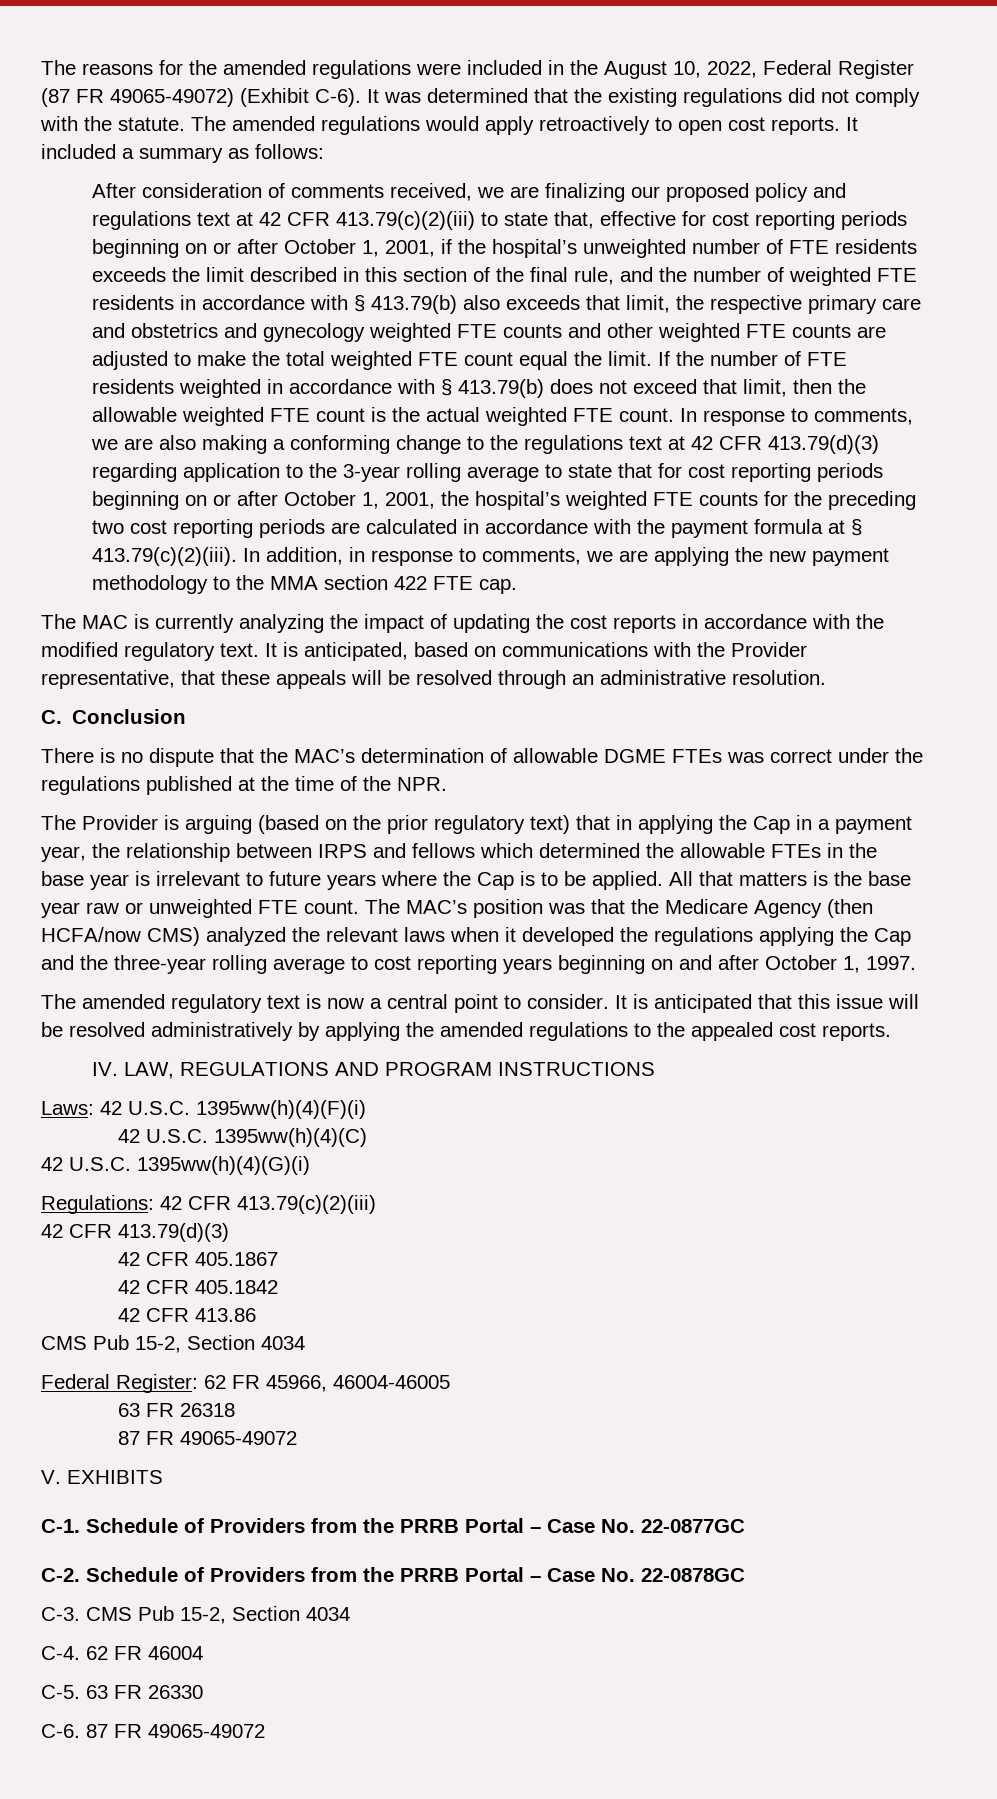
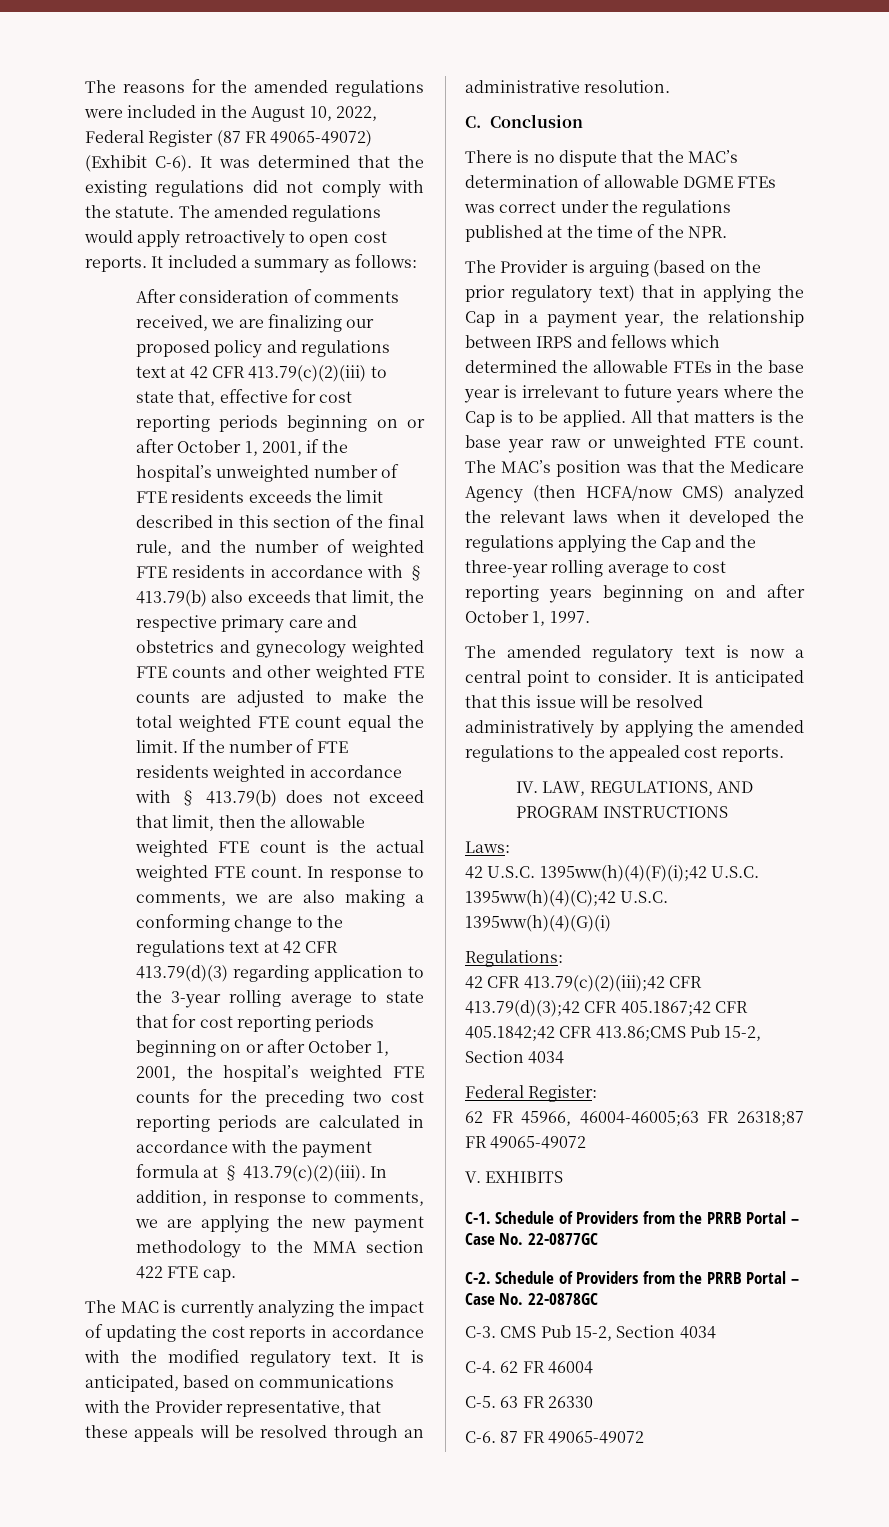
[180,1062,330,1076] REGULATIONS -> [589,781,713,796] REGULATIONS,
[100,1100,366,1119] [117,1128,367,1147] [41,1157,63,1171] 42 U.S.C. 1395ww(h)(4)(F)(i) // 42 U.S.C. 1395ww(h)(4)(C) // 42 -> [465,865,759,882] [465,890,616,907] // 42 U.S.C. 1395ww(h)(4)(F)(i);42 U.S.C. 1395ww(h)(4)(C);42
[160,1195,376,1214] [41,1223,229,1242] [117,1252,278,1266] [117,1280,278,1294] [117,1308,256,1322] [41,1336,87,1350] 42 CFR 413.79(c)(2)(iii) // 42 CFR 413.79(d)(3) // 42 CFR 405.1867 // 42 CFR 405.1842 // 42 CFR 413.86 // CMS -> [465,975,702,992] [465,1000,748,1017] [465,1026,686,1041] // 42 CFR 413.79(c)(2)(iii);42 CFR 413.79(d)(3);42 CFR 405.1867;42 CFR 405.1842;42 CFR 413.86;CMS
(198, 1383) none -> (598, 1093) //
[333,1375,450,1389] [117,1403,235,1417] [117,1431,140,1445] 46004-46005 // 63 FR 26318 // 87 -> [579,1111,804,1126] 46004-46005;63 FR 26318;87

